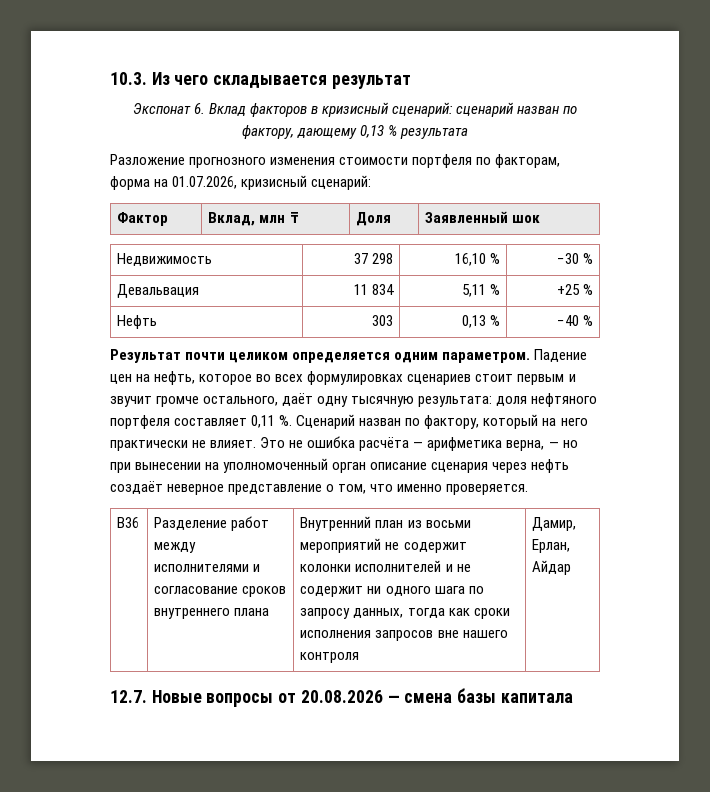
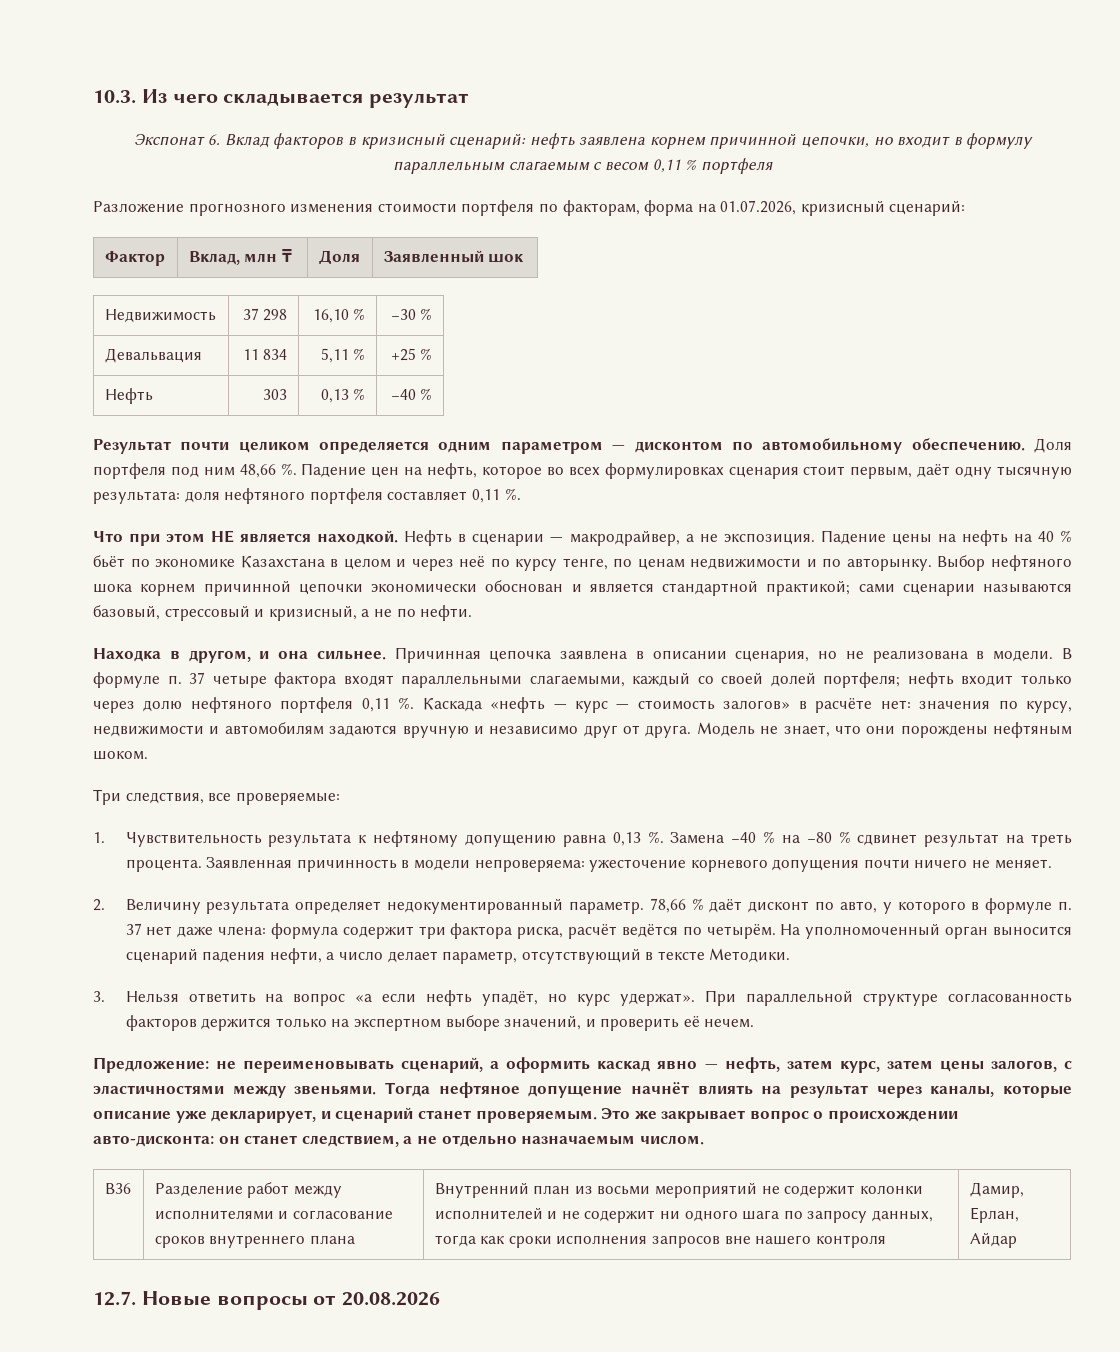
[456,102,578,117] [241,125,469,139] сценарий назван по фактору, дающему 0,13 % результата -> [529,133,1034,149] [393,158,773,174] нефть заявлена корнем причинной цепочки, но входит в формулу параллельным слагаемым с весом 0,11 % портфеля
[442,352,531,363] параметром. -> [500,438,1072,454] [93,463,297,479] параметром — дисконтом по автомобильному обеспечению. Доля портфеля под ним 48,66 %.
[407,374,576,385] [110,396,279,407] сценариев стоит первым и звучит громче остального, -> [728,466,913,479] сценария стоит первым,
[296,414,588,429] [110,436,578,451] [110,458,570,473] [110,481,529,495] Сценарий назван по фактору, который на него практически не влияет. Это не ошибка расчёта — арифметика верна, — но при вынесении на уполномоченный орган описание сценария через нефть создаёт неверное представление о том, что именно проверяется. -> [93,530,1072,546] [93,555,1072,571] [93,580,1072,596] [93,605,473,621] [93,647,1072,663] [93,672,1072,688] [93,697,1073,713] [93,722,1072,738] [93,751,148,760] [93,789,340,805] [93,831,1073,847] [125,857,1052,872] [93,898,1072,914] [125,923,1072,939] [125,948,791,964] [93,990,1072,1006] [125,1015,755,1031] [93,1057,1073,1073] [93,1082,1072,1098] [93,1107,959,1123] [93,1135,704,1147] // Что при этом НЕ является находкой. Нефть в сценарии — макродрайвер, а не экспозиция. Падение цены на нефть на 40 % бьёт по экономике Казахстана в целом и через неё по курсу тенге, по ценам недвижимости и по авторынку. Выбор нефтяного шока корнем причинной цепочки экономически обоснован и является стандартной практикой; сами сценарии называются базовый, стрессовый и кризисный, а не по нефти. // Находка в другом, и она сильнее. Причинная цепочка заявлена в описании сценария, но не реализована в модели. В формуле п. 37 четыре фактора входят параллельными слагаемыми, каждый со своей долей портфеля; нефть входит только через долю нефтяного портфеля 0,11 %. Каскада «нефть — курс — стоимость залогов» в расчёте нет: значения по курсу, недвижимости и автомобилям задаются вручную и независимо друг от друга. Модель не знает, что они порождены нефтяным шоком. // Три следствия, все проверяемые: // 1. Чувствительность результата к нефтяному допущению равна 0,13 %. Замена −40 % на −80 % сдвинет результат на треть процента. Заявленная причинность в модели непроверяема: ужесточение корневого допущения почти ничего не меняет. // 2. Величину результата определяет недокументированный параметр. 78,66 % даёт дисконт по авто, у которого в формуле п. 37 нет даже члена: формула содержит три фактора риска, расчёт ведётся по четырём. На уполномоченный орган выносится сценарий падения нефти, а число делает параметр, отсутствующий в тексте Методики. // 3. Нельзя ответить на вопрос «а если нефть упадёт, но курс удержат». При параллельной структуре согласованность факторов держится только на экспертном выборе значений, и проверить её нечем. // Предложение: не переименовывать сценарий, а оформить каскад явно — нефть, затем курс, затем цены залогов, с эластичностями между звеньями. Тогда нефтяное допущение начнёт влиять на результат через каналы, которые описание уже декларирует, и сценарий станет проверяемым. Это же закрывает вопрос о происхождении авто-дисконта: он станет следствием, а не отдельно назначаемым числом.
[387,688,573,703] — смена базы капитала -> (441, 1299) none

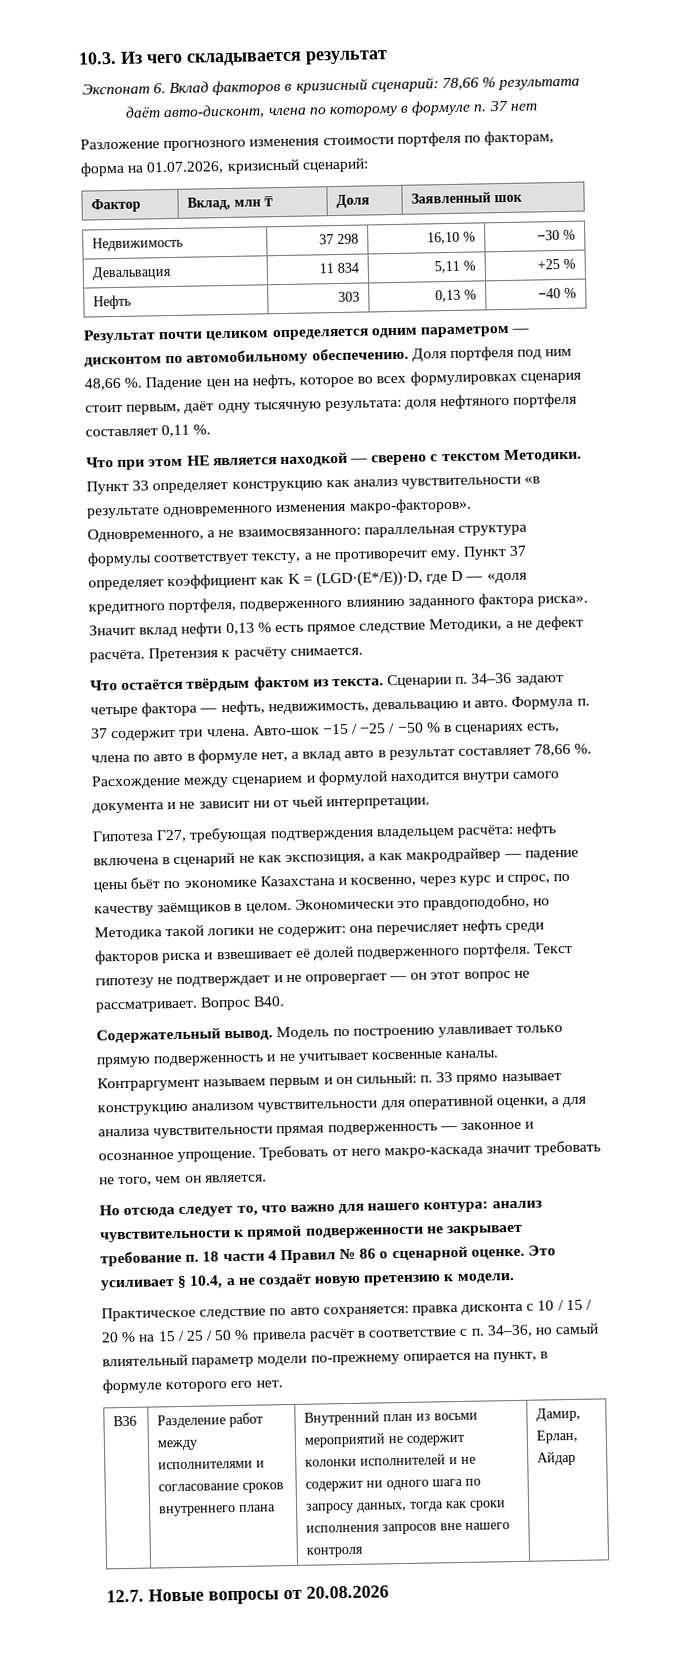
[529,133,1034,149] [393,158,773,174] нефть заявлена корнем причинной цепочки, но входит в формулу параллельным слагаемым с весом 0,11 % портфеля -> [441,77,581,91] [125,100,537,120] 78,66 % результата даёт авто-дисконт, члена по которому в формуле п. 37 нет
[317,530,1072,546] [93,555,1072,571] [93,580,1072,596] [93,605,473,621] [93,647,1072,663] [93,672,1072,688] [93,697,1073,713] [93,722,1072,738] [93,751,148,760] [93,789,340,805] [93,831,1073,847] [125,857,1052,872] [93,898,1072,914] [125,923,1072,939] [125,948,791,964] [93,990,1072,1006] [125,1015,755,1031] [93,1057,1073,1073] [93,1082,1072,1098] [93,1107,959,1123] [93,1135,704,1147] находкой. Нефть в сценарии — макродрайвер, а не экспозиция. Падение цены на нефть на 40 % бьёт по экономике Казахстана в целом и через неё по курсу тенге, по ценам недвижимости и по авторынку. Выбор нефтяного шока корнем причинной цепочки экономически обоснован и является стандартной практикой; сами сценарии называются базовый, стрессовый и кризисный, а не по нефти. // Находка в другом, и она сильнее. Причинная цепочка заявлена в описании сценария, но не реализована в модели. В формуле п. 37 четыре фактора входят параллельными слагаемыми, каждый со своей долей портфеля; нефть входит только через долю нефтяного портфеля 0,11 %. Каскада «нефть — курс — стоимость залогов» в расчёте нет: значения по курсу, недвижимости и автомобилям задаются вручную и независимо друг от друга. Модель не знает, что они порождены нефтяным шоком. // Три следствия, все проверяемые: // 1. Чувствительность результата к нефтяному допущению равна 0,13 %. Замена −40 % на −80 % сдвинет результат на треть процента. Заявленная причинность в модели непроверяема: ужесточение корневого допущения почти ничего не меняет. // 2. Величину результата определяет недокументированный параметр. 78,66 % даёт дисконт по авто, у которого в формуле п. 37 нет даже члена: формула содержит три фактора риска, расчёт ведётся по четырём. На уполномоченный орган выносится сценарий падения нефти, а число делает параметр, отсутствующий в тексте Методики. // 3. Нельзя ответить на вопрос «а если нефть упадёт, но курс удержат». При параллельной структуре согласованность факторов держится только на экспертном выборе значений, и проверить её нечем. // Предложение: не переименовывать сценарий, а оформить каскад явно — нефть, затем курс, затем цены залогов, с эластичностями между звеньями. Тогда нефтяное допущение начнёт влиять на результат через каналы, которые описание уже декларирует, и сценарий станет проверяемым. Это же закрывает вопрос о происхождении авто-дисконта: он станет следствием, а не отдельно назначаемым числом. -> [279,448,582,468] [86,476,541,495] [87,497,472,519] [87,524,527,543] [87,545,527,567] [88,570,527,591] [88,592,589,615] [89,615,585,638] [89,646,363,663] [90,672,564,692] [90,695,590,718] [91,722,561,742] [91,743,593,764] [91,770,561,790] [92,795,431,814] [92,822,558,843] [93,847,579,868] [93,873,571,893] [94,894,551,917] [94,919,545,941] [95,942,574,965] [95,970,530,989] [95,996,286,1013] [96,1025,564,1044] [96,1050,500,1068] [97,1071,562,1092] [97,1094,587,1116] [98,1121,535,1139] [98,1140,602,1163] [99,1174,267,1187] [99,1200,542,1219] [100,1224,523,1243] [100,1245,557,1267] [100,1272,515,1291] [101,1299,593,1322] [101,1322,599,1343] [102,1351,549,1368] [102,1378,283,1394] находкой — сверено с текстом Методики. Пункт 33 определяет конструкцию как анализ чувствительности «в результате одновременного изменения макро-факторов». Одновременного, а не взаимосвязанного: параллельная структура формулы соответствует тексту, а не противоречит ему. Пункт 37 определяет коэффициент как K = (LGD·(E*/E))·D, где D — «доля кредитного портфеля, подверженного влиянию заданного фактора риска». Значит вклад нефти 0,13 % есть прямое следствие Методики, а не дефект расчёта. Претензия к расчёту снимается. // Что остаётся твёрдым фактом из текста. Сценарии п. 34–36 задают четыре фактора — нефть, недвижимость, девальвацию и авто. Формула п. 37 содержит три члена. Авто-шок −15 / −25 / −50 % в сценариях есть, члена по авто в формуле нет, а вклад авто в результат составляет 78,66 %. Расхождение между сценарием и формулой находится внутри самого документа и не зависит ни от чьей интерпретации. // Гипотеза Г27, требующая подтверждения владельцем расчёта: нефть включена в сценарий не как экспозиция, а как макродрайвер — падение цены бьёт по экономике Казахстана и косвенно, через курс и спрос, по качеству заёмщиков в целом. Экономически это правдоподобно, но Методика такой логики не содержит: она перечисляет нефть среди факторов риска и взвешивает её долей подверженного портфеля. Текст гипотезу не подтверждает и не опровергает — он этот вопрос не рассматривает. Вопрос В40. // Содержательный вывод. Модель по построению улавливает только прямую подверженность и не учитывает косвенные каналы. Контраргумент называем первым и он сильный: п. 33 прямо называет конструкцию анализом чувствительности для оперативной оценки, а для анализа чувствительности прямая подверженность — законное и осознанное упрощение. Требовать от него макро-каскада значит требовать не того, чем он является. // Но отсюда следует то, что важно для нашего контура: анализ чувствительности к прямой подверженности не закрывает требование п. 18 части 4 Правил № 86 о сценарной оценке. Это усиливает § 10.4, а не создаёт новую претензию к модели. // Практическое следствие по авто сохраняется: правка дисконта с 10 / 15 / 20 % на 15 / 25 / 50 % привела расчёт в соответствие с п. 34–36, но самый влиятельный параметр модели по-прежнему опирается на пункт, в формуле которого его нет.

